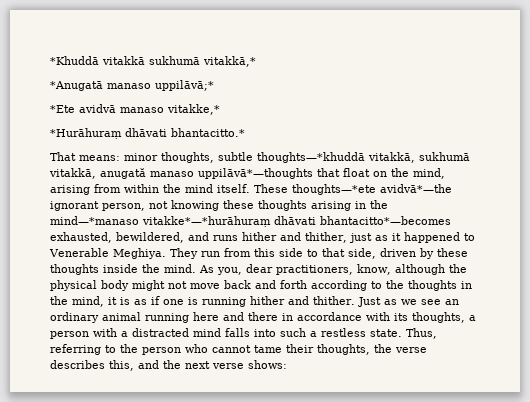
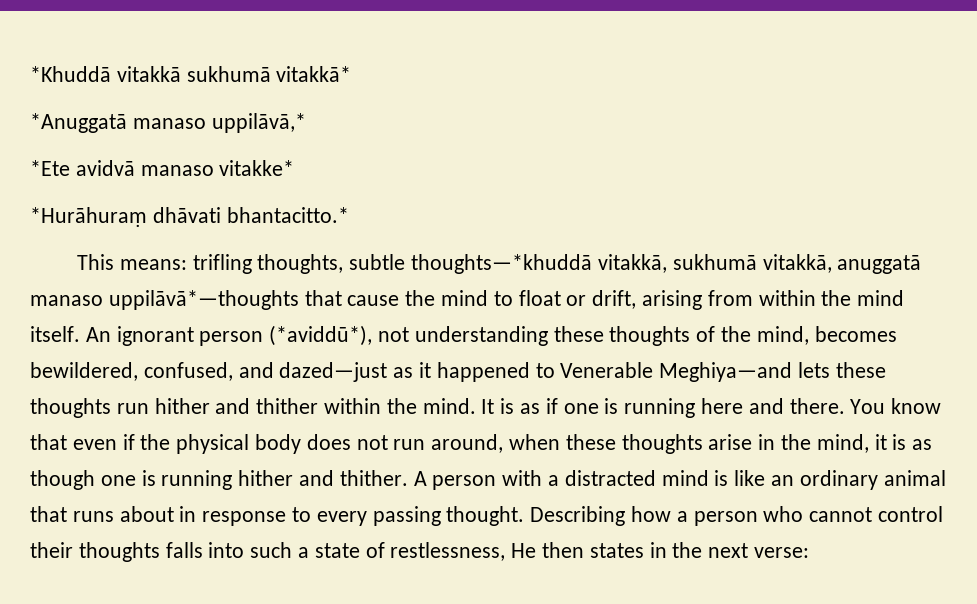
[203,56,256,67] [50,80,214,91] vitakkā,* // *Anugatā manaso uppilāvā;* -> [276,66,352,82] [30,113,306,133] vitakkā* // *Anuggatā manaso uppilāvā,*
[167,104,220,115] vitakke,* -> [219,160,295,176] vitakke*
[50,152,158,161] That means: minor -> [77,254,252,274] This means: trifling
[100,168,146,179] anugată -> [837,255,922,274] anuggatā
[343,168,445,179] float on the mind, -> [347,290,637,309] cause the mind to float or drift,
[254,184,452,195] [50,200,388,211] [50,216,451,227] [50,232,372,243] These thoughts—*ete avidvā*—the ignorant person, not knowing these thoughts arising in the mind—*manaso vitakke*—*hurāhuraṃ dhāvati bhantacitto*—becomes exhausted, bewildered, and runs hither and thither, just -> [85,325,897,346] [30,362,388,382] An ignorant person (*aviddū*), not understanding these thoughts of the mind, becomes bewildered, confused, and dazed—just
[113,248,468,259] [50,264,467,275] [50,280,457,291] Meghiya. They run from this side to that side, driven by these thoughts inside the mind. As you, dear practitioners, know, although the physical body might not move back and forth according to the thoughts -> [659,362,886,382] [30,398,942,418] [30,434,753,454] Meghiya—and lets these thoughts run hither and thither within the mind. It is as if one is running here and there. You know that even if the physical body does not run around, when these thoughts arise
[151,296,160,305] if -> [30,470,95,490] though
[357,297,459,307] [50,312,476,323] Just as we see an ordinary animal running here and there in accordance with its thoughts, a -> [413,471,427,486] A
[225,328,437,339] [50,344,427,355] [50,360,287,371] falls into such a restless state. Thus, referring to the person who cannot tame their thoughts, the verse describes this, and the next verse shows: -> [714,470,946,490] [30,506,944,526] [30,542,810,562] is like an ordinary animal that runs about in response to every passing thought. Describing how a person who cannot control their thoughts falls into such a state of restlessness, He then states in the next verse:

